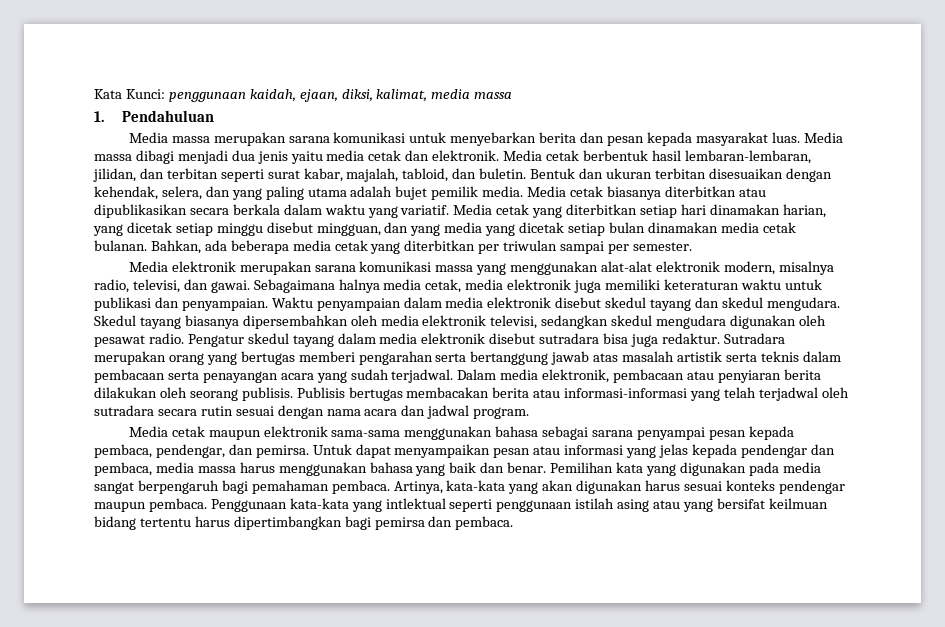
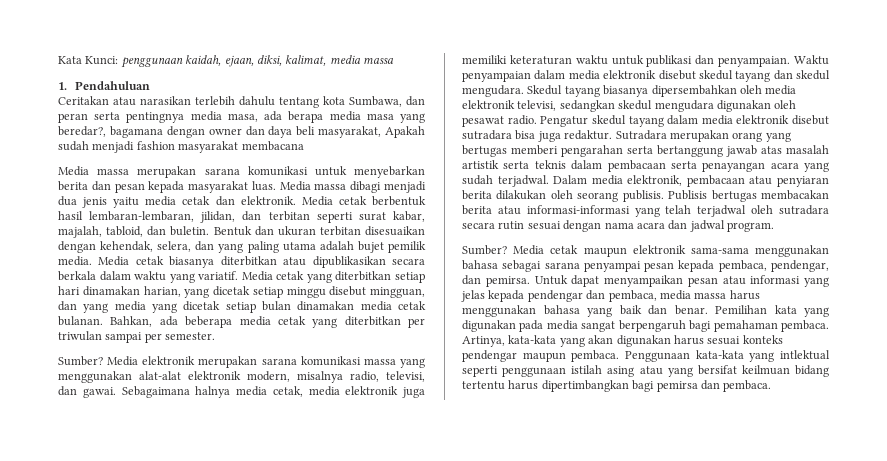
(215, 116) none -> [58,96,425,108] [58,111,426,123] [58,126,425,138] [58,141,304,153] // Ceritakan atau narasikan terlebih dahulu tentang kota Sumbawa, dan peran serta pentingnya media masa, ada berapa media masa yang beredar?, bagamana dengan owner dan daya beli masyarakat, Apakah sudah menjadi fashion masyarakat membacana
(692, 246) none -> [58,356,103,366] Sumber?
(530, 413) none -> [462,245,507,255] Sumber?

